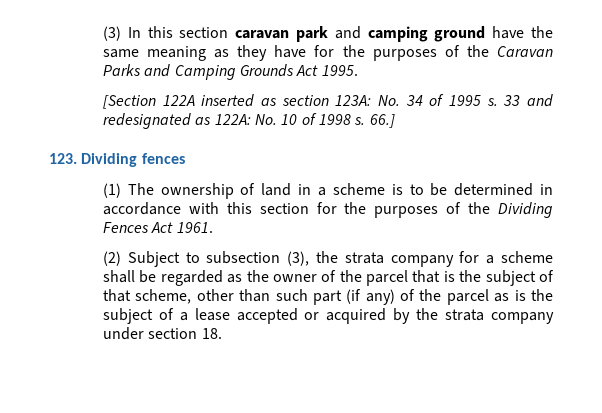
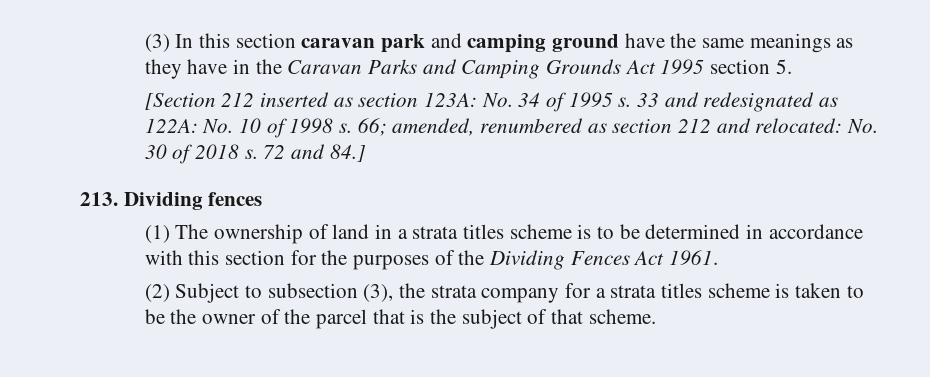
[147,46,207,61] meaning -> [749,33,831,53] meanings
[314,45,460,61] for the purposes of -> [232,59,250,74] in
[321,65,358,76] 1995. -> [660,59,792,74] 1995 section 5.
[162,95,195,106] 122A -> [221,92,255,107] 212
[369,114,395,128] [49,153,77,164] 66.] // 123. -> [357,118,878,136] [144,144,366,164] [80,192,118,206] 66; amended, renumbered as section 212 and relocated: No. 30 of 2018 s. 72 and 84.] // 213.
(326, 191) none -> [412,224,504,239] strata titles
[501,251,554,263] [102,270,243,286] scheme shall be regarded as -> [610,283,864,298] [144,309,165,324] strata titles scheme is taken to be
[135,289,553,305] [102,308,554,324] [102,327,222,340] scheme, other than such part (if any) of the parcel as is the subject of a lease accepted or acquired by the strata company under section 18. -> [588,309,656,324] scheme.

